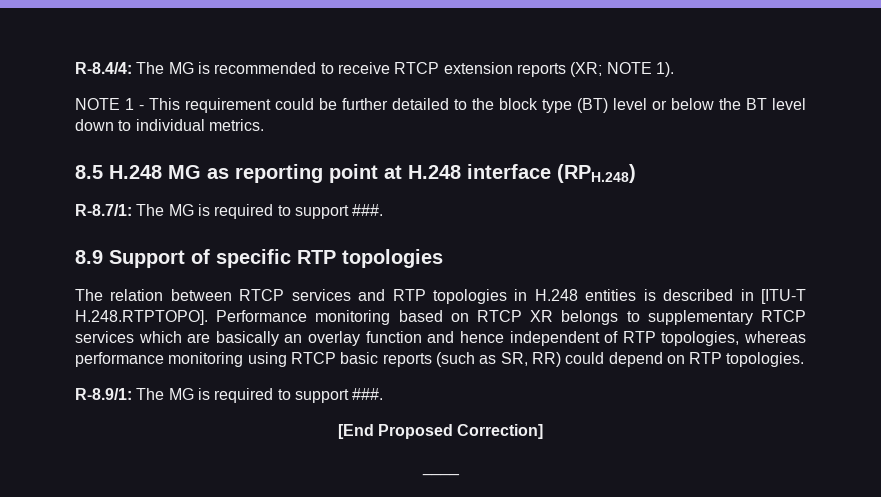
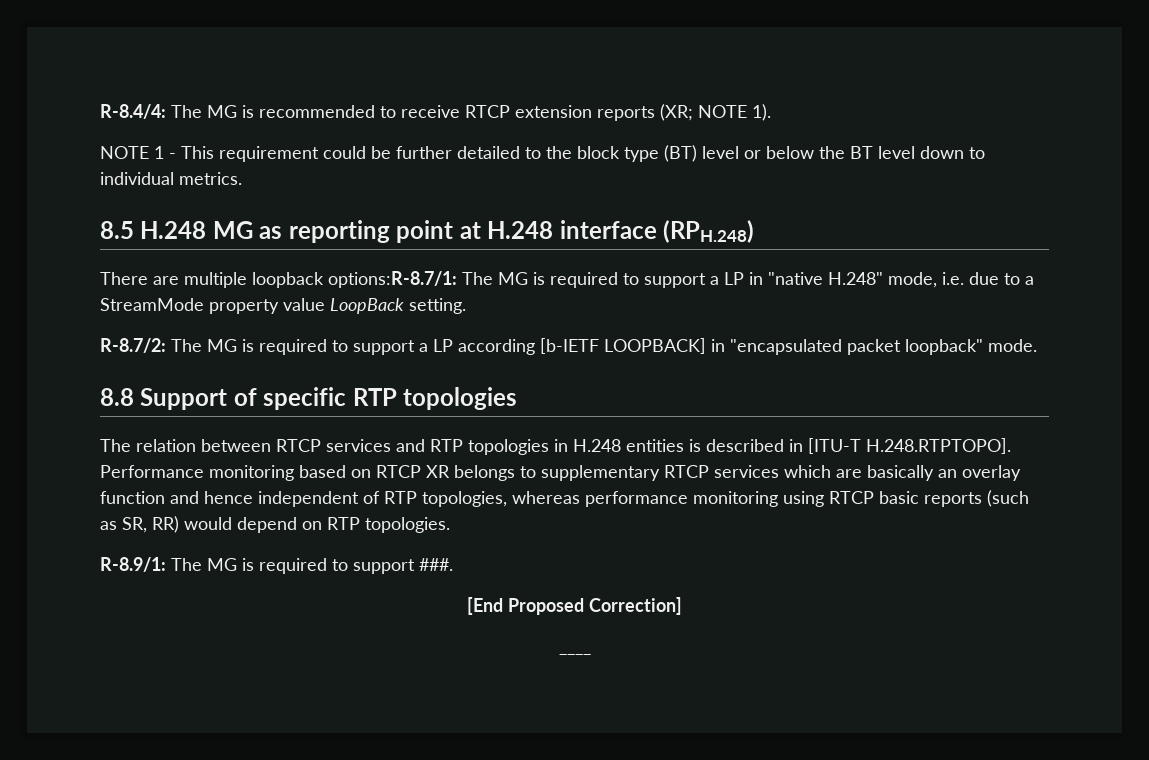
[75,204,384,219] [75,250,103,264] R-8.7/1: The MG is required to support ###. // 8.9 -> [100,271,1034,288] [100,298,466,314] [100,338,1037,355] [100,388,134,406] There are multiple loopback options:R-8.7/1: The MG is required to support a LP in "native H.248" mode, i.e. due to a StreamMode property value LoopBack setting. // R-8.7/2: The MG is required to support a LP according [b-IETF LOOPBACK] in "encapsulated packet loopback" mode. // 8.8
[565,352,605,364] could -> [184,517,232,530] would

